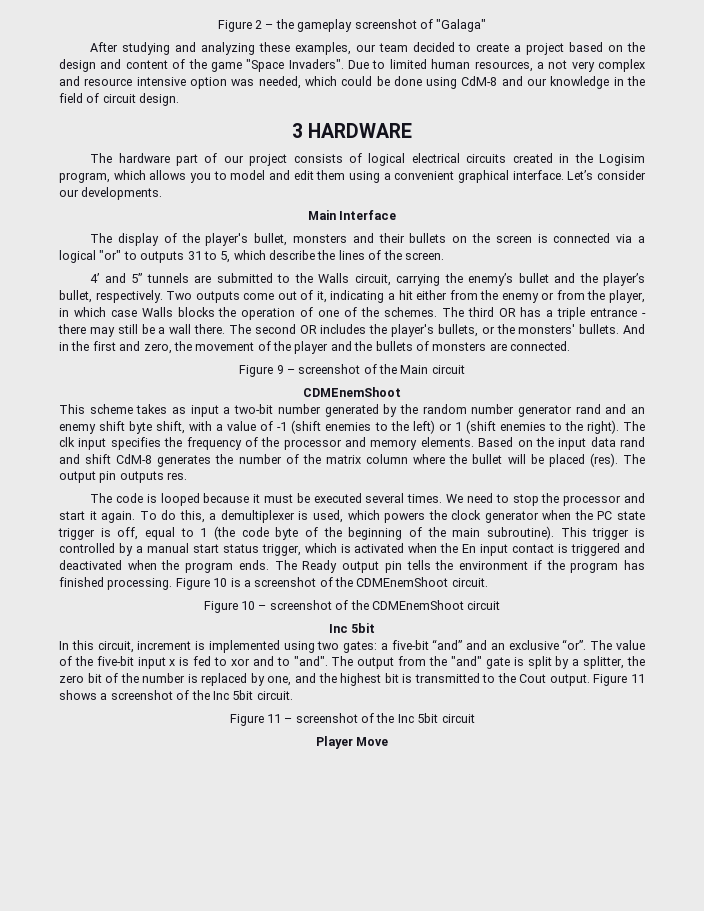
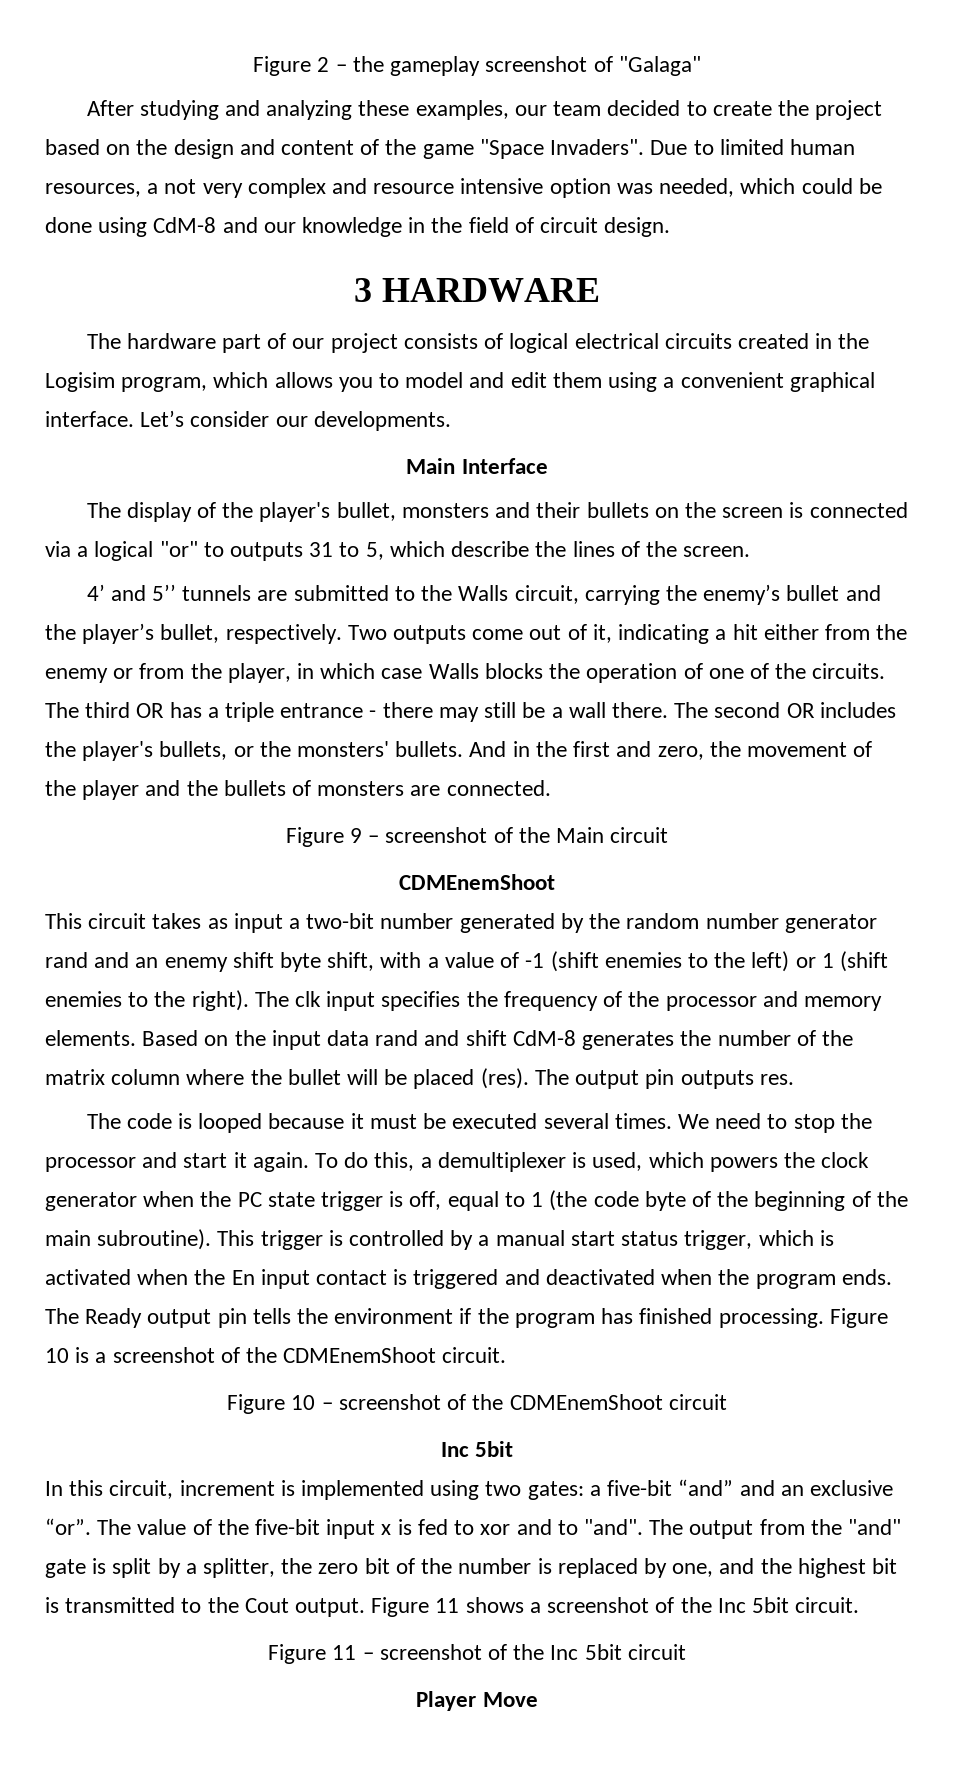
[514,45,522,52] a -> [777,100,809,116] the
[383,307,437,317] schemes. -> [812,663,886,679] circuits.
[89,404,133,414] scheme -> [88,913,147,929] circuit

